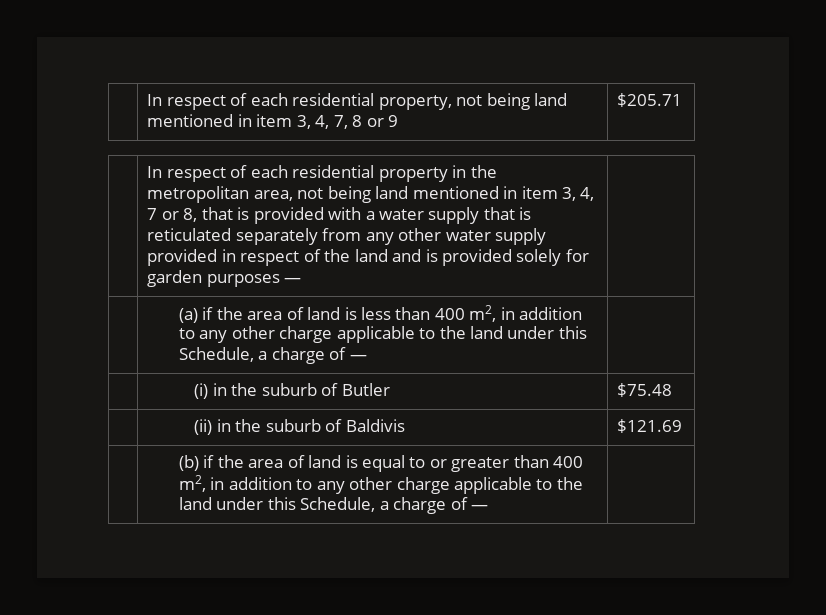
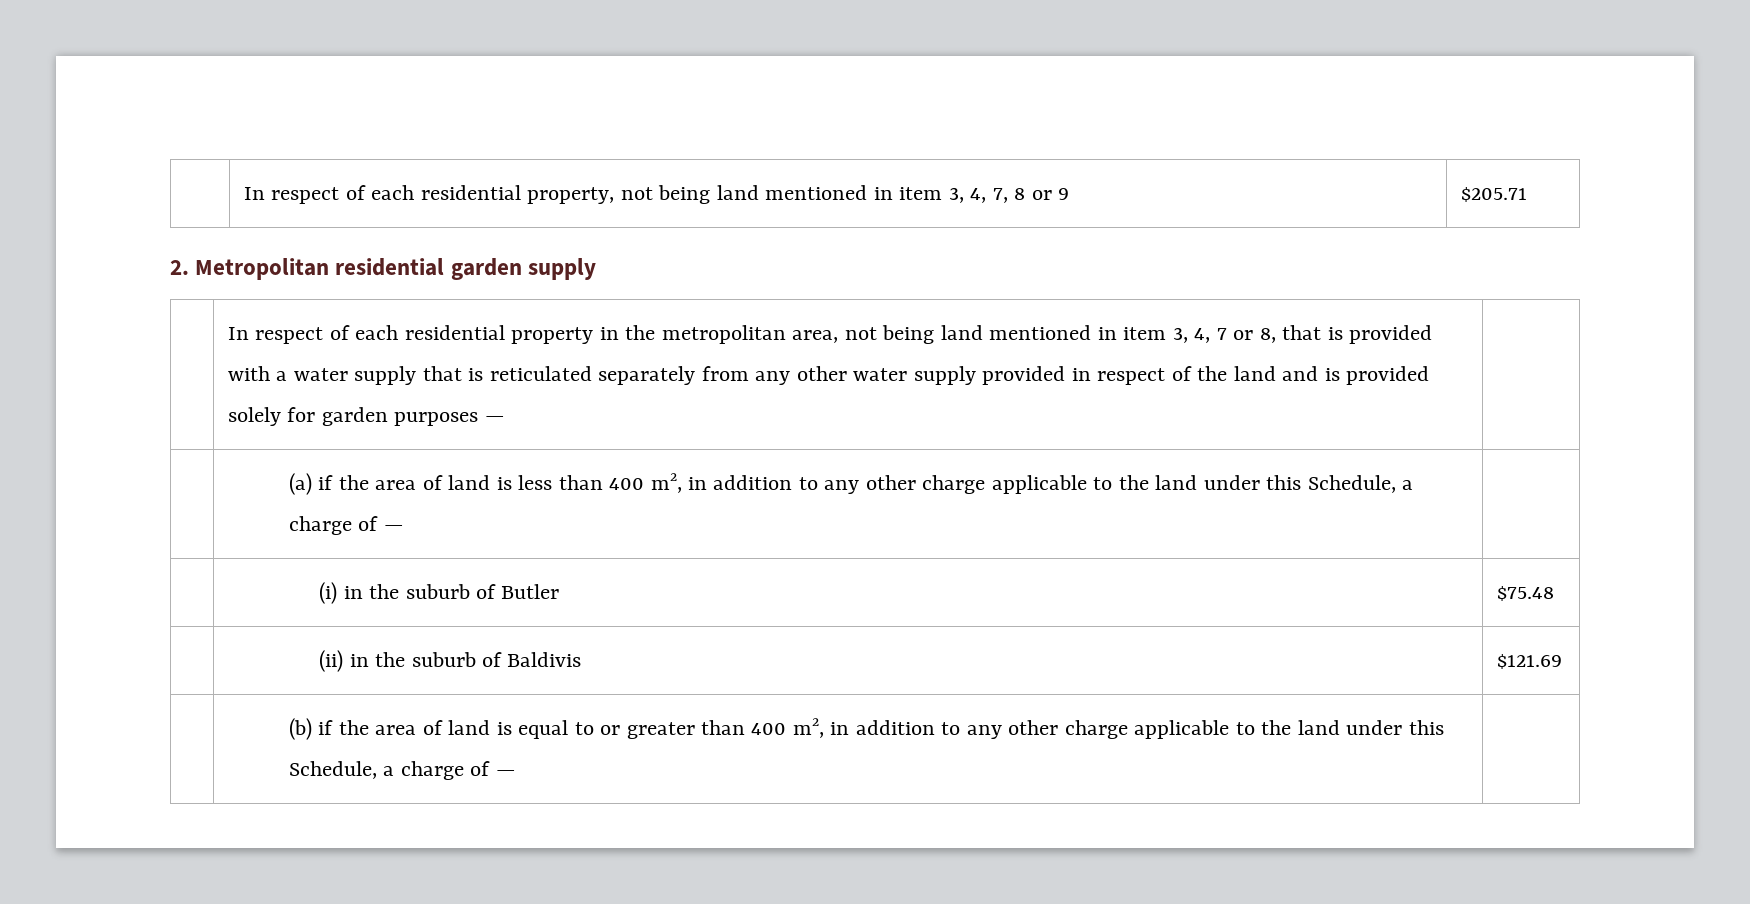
(683, 100) none -> [170,258,596,280] // 2. Metropolitan residential garden supply

